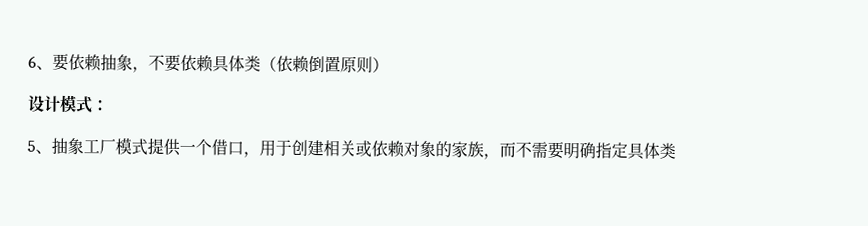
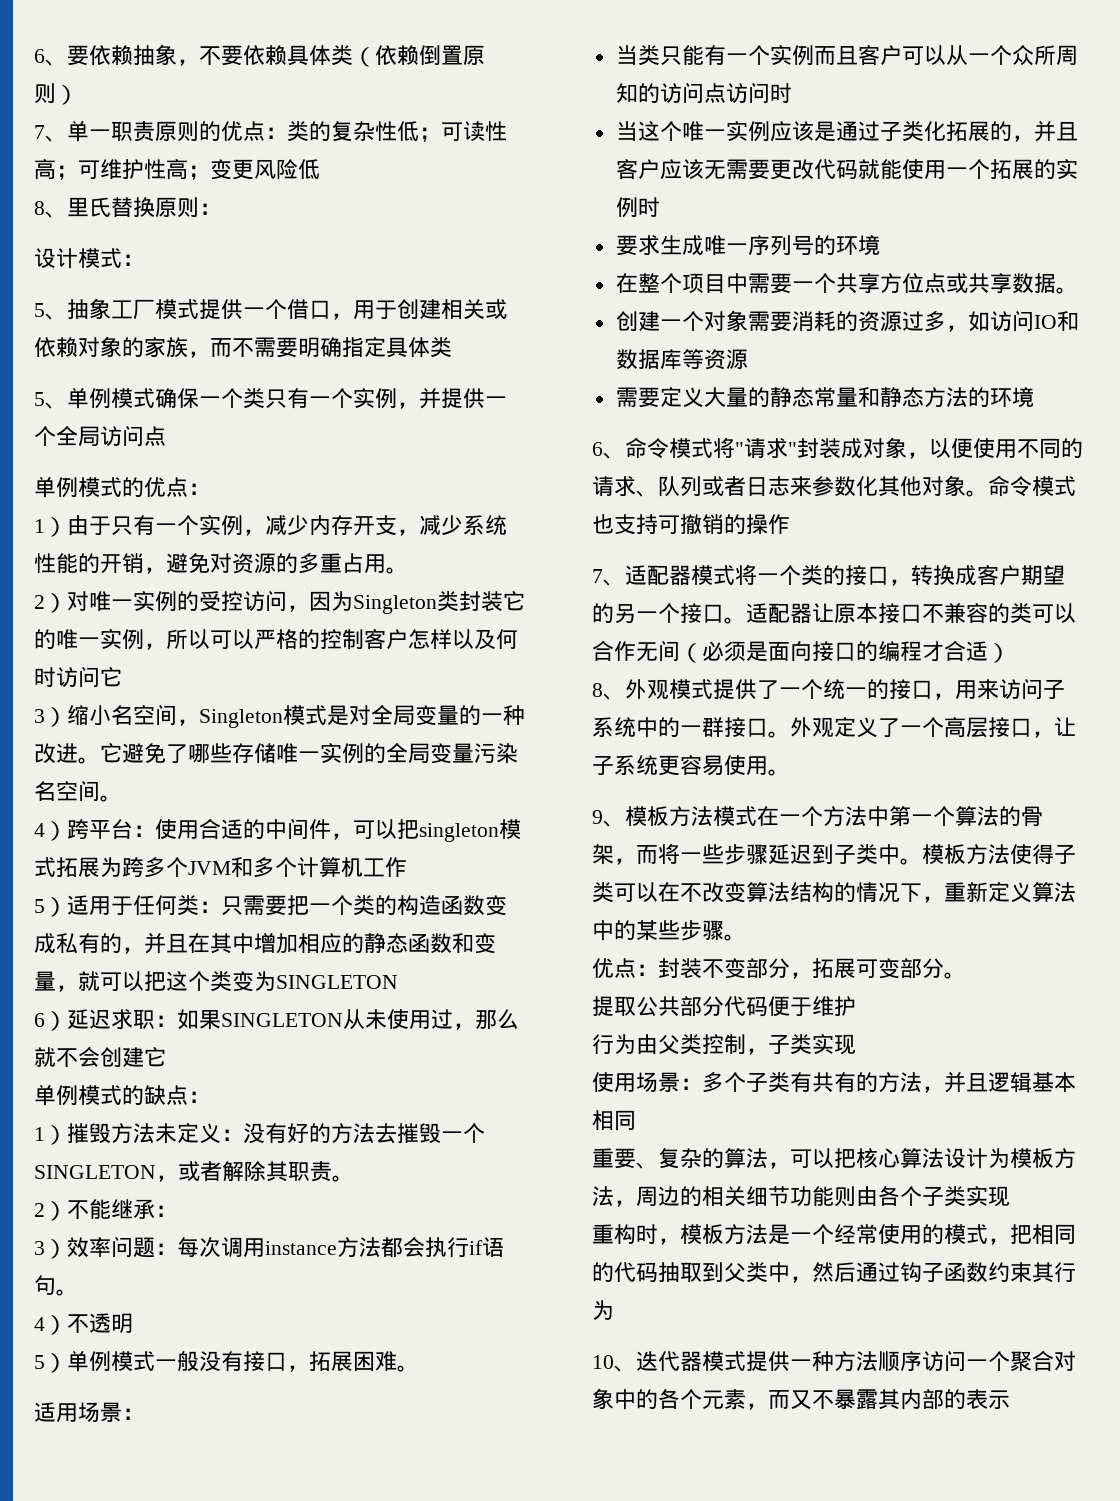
(389, 65) none -> [34,121,507,142] [34,159,320,180] [34,197,221,218] // 7、单一职责原则的优点：类的复杂性低；可读性高；可维护性高；变更风险低 // 8、里氏替换原则：
(676, 150) none -> [34,388,507,409] [34,425,166,447] [34,477,210,498] [34,515,507,537] [34,553,408,574] [34,590,525,614] [34,629,518,650] [34,666,122,688] [34,704,525,728] [34,743,518,764] [34,780,122,802] [34,818,521,842] [34,857,407,878] [34,895,507,917] [34,933,496,954] [34,971,398,992] [34,1009,519,1031] [34,1047,166,1067] [34,1085,210,1106] [34,1123,485,1145] [34,1161,354,1182] [34,1199,177,1221] [34,1236,504,1259] [34,1275,78,1296] [34,1313,133,1335] [34,1351,419,1373] [34,1402,144,1422] [615,45,1078,66] [615,82,792,104] [615,121,1078,142] [615,159,1078,180] [615,197,660,218] [615,235,880,256] [615,273,1078,294] [615,310,1079,332] [615,349,748,370] [615,387,1034,408] [592,437,1083,459] [592,475,1076,497] [592,514,790,535] [592,564,1065,586] [592,603,1076,624] [592,640,1010,663] [592,678,1065,700] [592,717,1076,738] [592,755,790,776] [592,806,1043,827] [592,843,1076,865] [592,882,1076,903] [592,920,746,941] [592,958,966,979] [592,996,856,1017] [592,1034,856,1055] [592,1072,1076,1093] [592,1110,636,1131] [592,1148,1076,1169] [592,1186,1010,1207] [592,1224,1076,1245] [592,1262,1076,1283] [592,1300,614,1320] [592,1350,1076,1372] [592,1388,1010,1410] // 5、单例模式确保一个类只有一个实例，并提供一个全局访问点 // 单例模式的优点： // 1）由于只有一个实例，减少内存开支，减少系统性能的开销，避免对资源的多重占用。 // 2）对唯一实例的受控访问，因为Singleton类封装它的唯一实例，所以可以严格的控制客户怎样以及何时访问它 // 3）缩小名空间，Singleton模式是对全局变量的一种改进。它避免了哪些存储唯一实例的全局变量污染名空间。 // 4）跨平台：使用合适的中间件，可以把singleton模式拓展为跨多个JVM和多个计算机工作 // 5）适用于任何类：只需要把一个类的构造函数变成私有的，并且在其中增加相应的静态函数和变量，就可以把这个类变为SINGLETON // 6）延迟求职：如果SINGLETON从未使用过，那么就不会创建它 // 单例模式的缺点： // 1）摧毁方法未定义：没有好的方法去摧毁一个SINGLETON，或者解除其职责。 // 2）不能继承： // 3）效率问题：每次调用instance方法都会执行if语句。 // 4）不透明 // 5）单例模式一般没有接口，拓展困难。 // 适用场景： // 当类只能有一个实例而且客户可以从一个众所周知的访问点访问时 // 当这个唯一实例应该是通过子类化拓展的，并且客户应该无需要更改代码就能使用一个拓展的实例时 // 要求生成唯一序列号的环境 // 在整个项目中需要一个共享方位点或共享数据。 // 创建一个对象需要消耗的资源过多，如访问IO和数据库等资源 // 需要定义大量的静态常量和静态方法的环境 // 6、命令模式将"请求"封装成对象，以便使用不同的请求、队列或者日志来参数化其他对象。命令模式也支持可撤销的操作 // 7、适配器模式将一个类的接口，转换成客户期望的另一个接口。适配器让原本接口不兼容的类可以合作无间（必须是面向接口的编程才合适） // 8、外观模式提供了一个统一的接口，用来访问子系统中的一群接口。外观定义了一个高层接口，让子系统更容易使用。 // 9、模板方法模式在一个方法中第一个算法的骨架，而将一些步骤延迟到子类中。模板方法使得子类可以在不改变算法结构的情况下，重新定义算法中的某些步骤。 // 优点：封装不变部分，拓展可变部分。 // 提取公共部分代码便于维护 // 行为由父类控制，子类实现 // 使用场景：多个子类有共有的方法，并且逻辑基本相同 // 重要、复杂的算法，可以把核心算法设计为模板方法，周边的相关细节功能则由各个子类实现 // 重构时，模板方法是一个经常使用的模式，把相同的代码抽取到父类中，然后通过钩子函数约束其行为 // 10、迭代器模式提供一种方法顺序访问一个聚合对象中的各个元素，而又不暴露其内部的表示

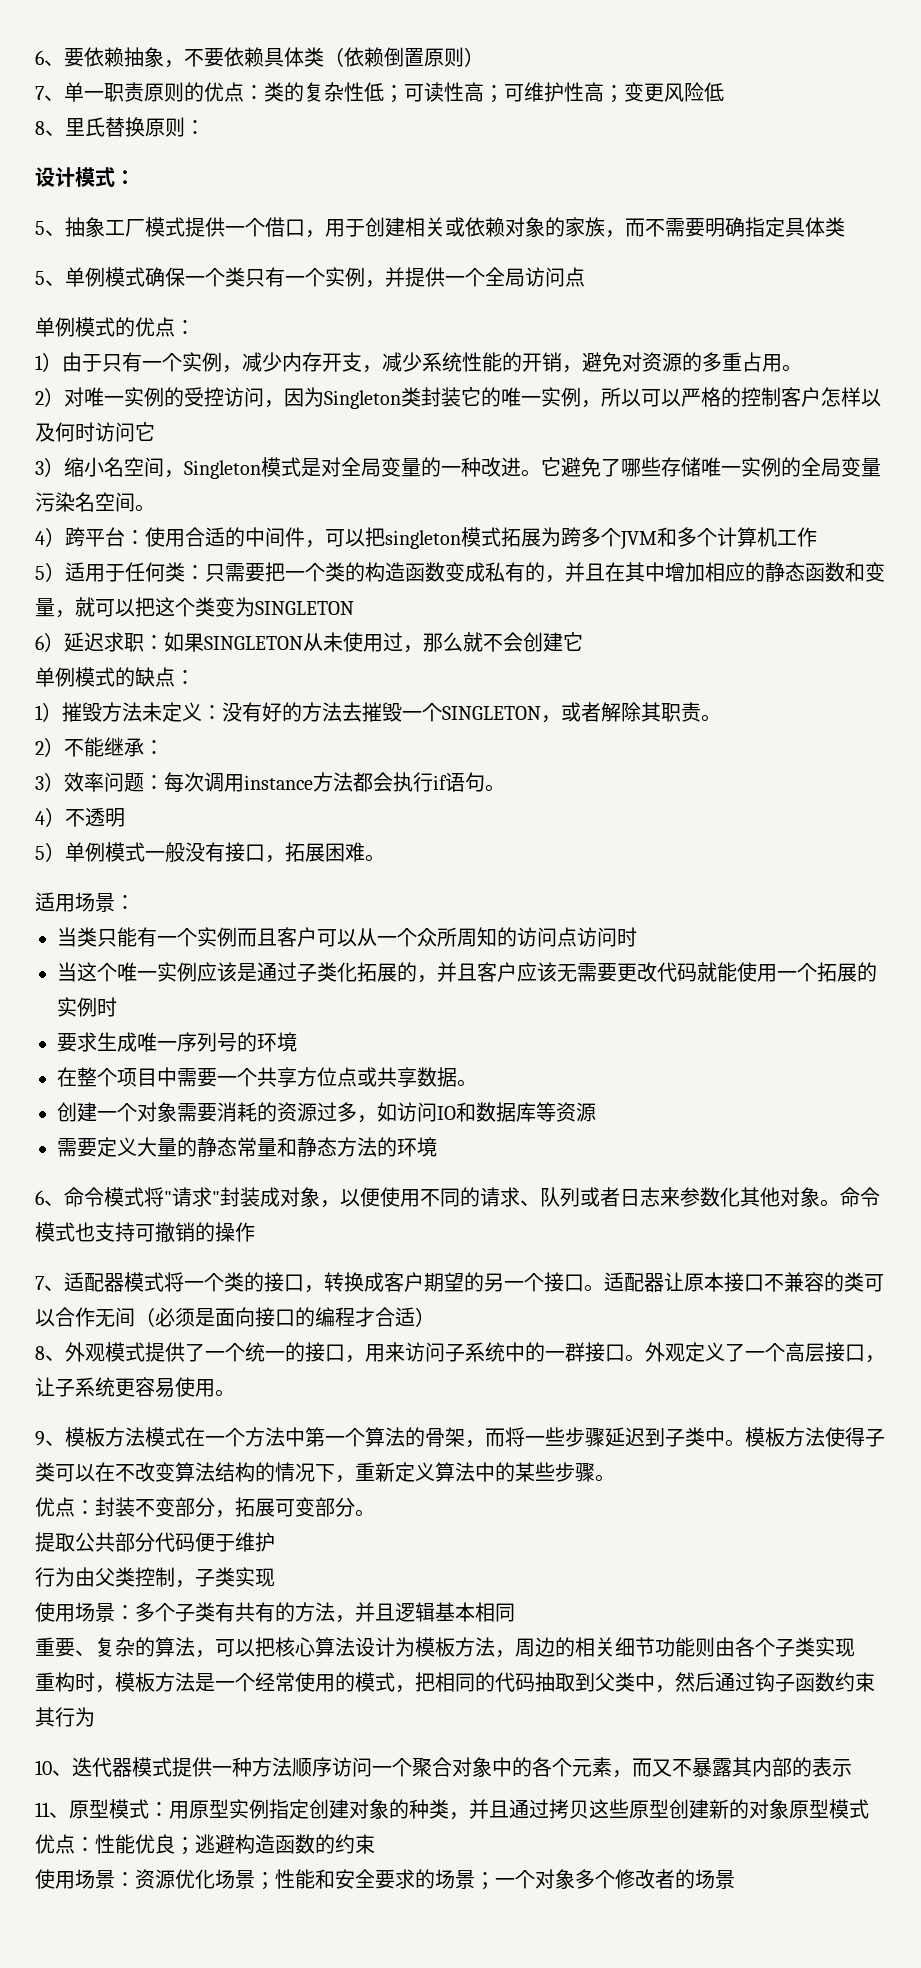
(1010, 1399) none -> [35,1799,869,1820] [35,1834,375,1855] [35,1869,735,1890] // 11、原型模式：用原型实例指定创建对象的种类，并且通过拷贝这些原型创建新的对象原型模式优点：性能优良；逃避构造函数的约束 // 使用场景：资源优化场景；性能和安全要求的场景；一个对象多个修改者的场景

